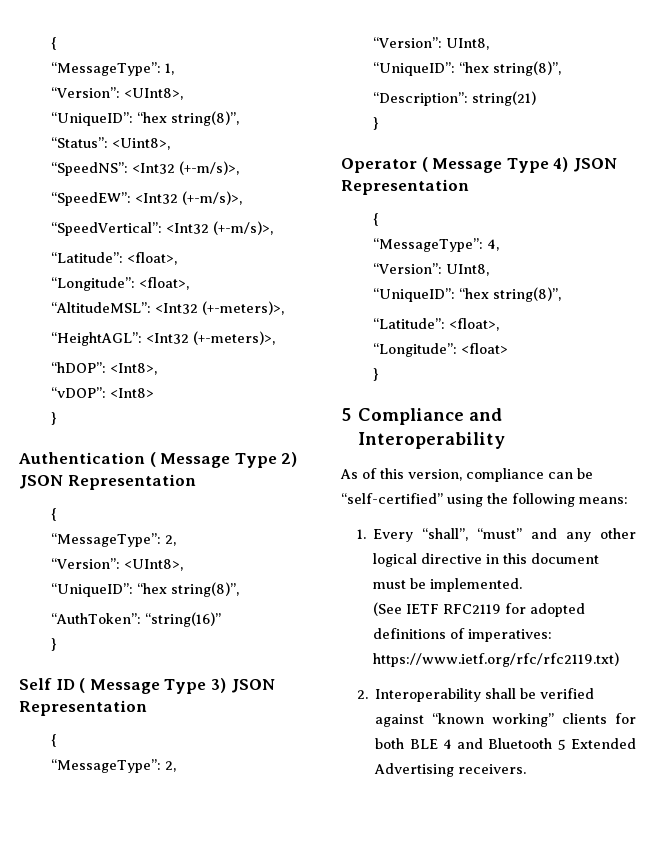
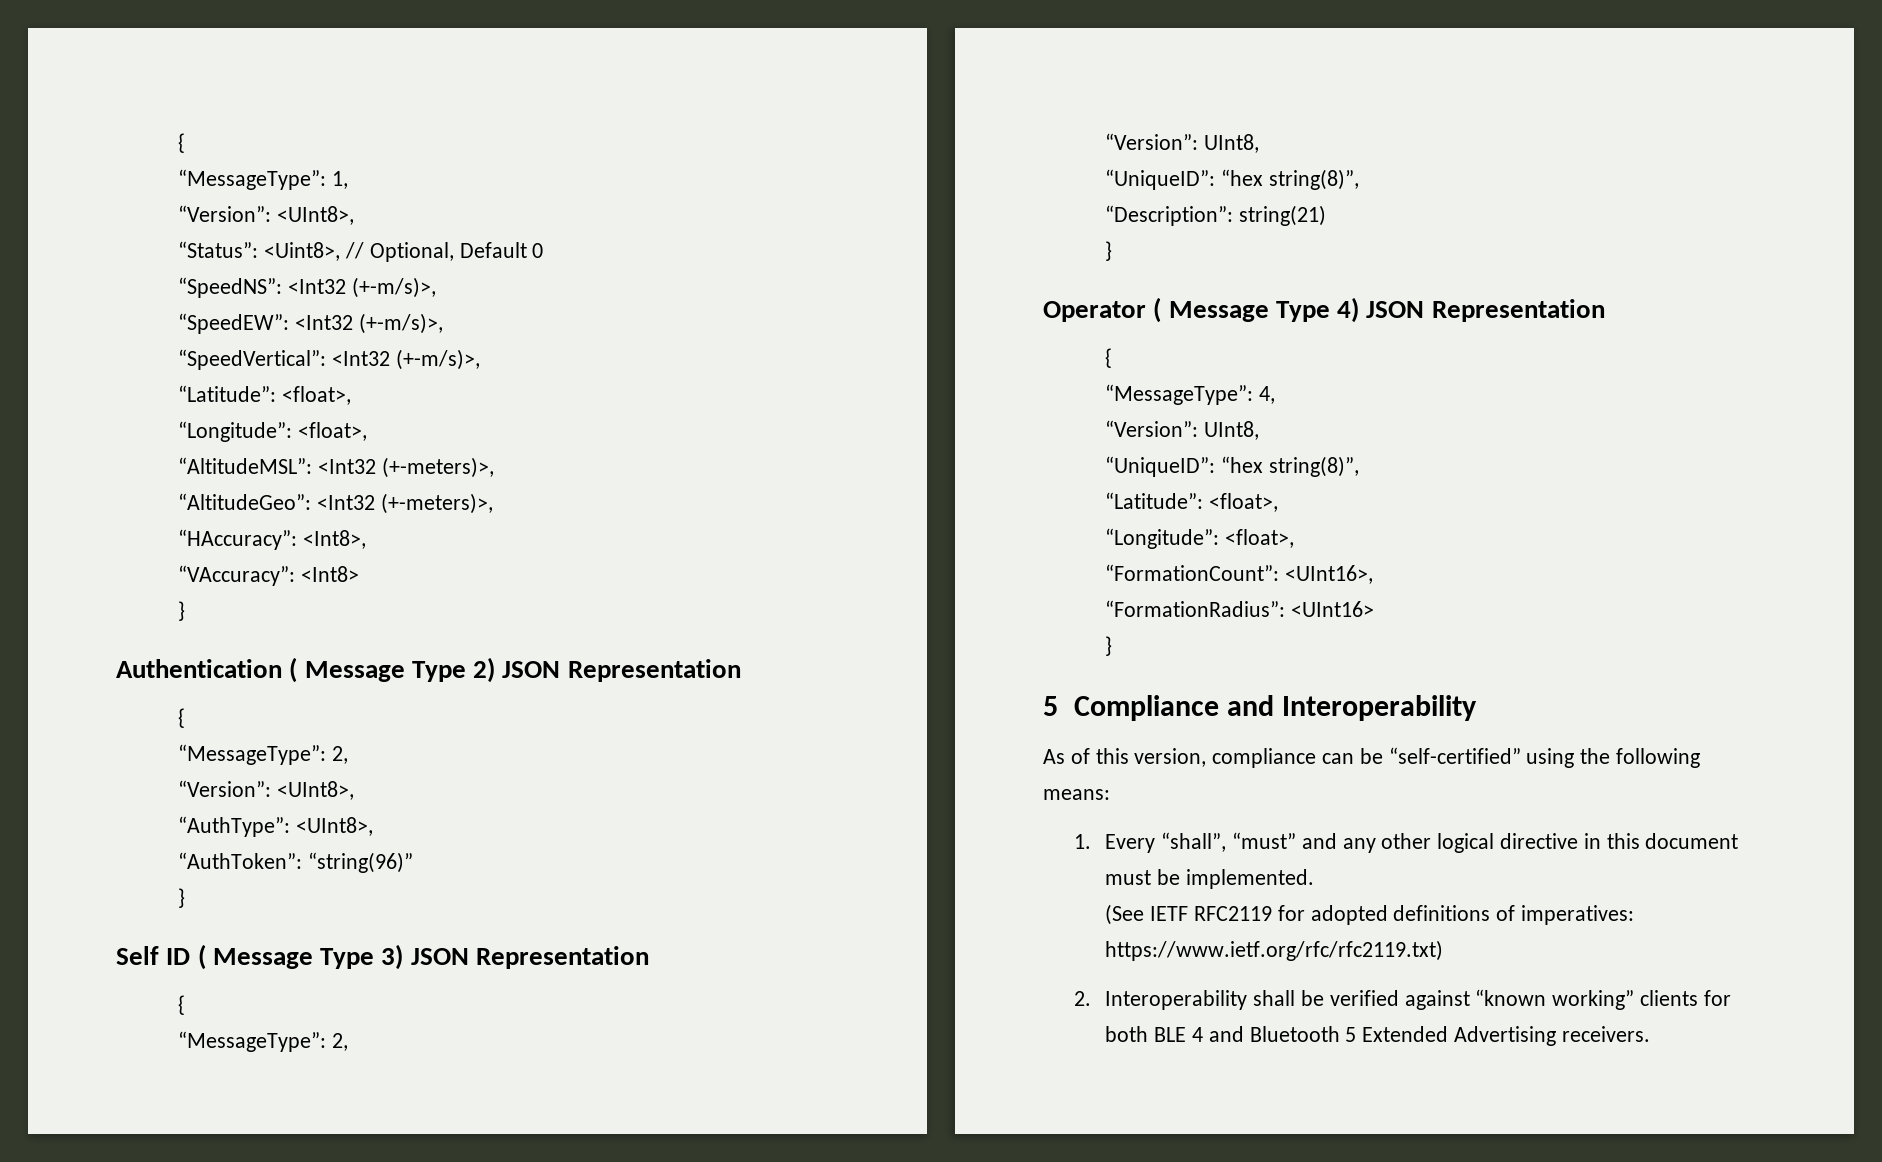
[51,111,240,126] // “UniqueID”: “hex string(8)”, -> (355, 215) none
(171, 144) none -> [344,242,544,262] // Optional, Default 0
[51,331,276,346] [51,362,107,373] “HeightAGL”: <Int32 (+-meters)>, // “hDOP”: -> [178,493,493,514] [178,529,298,550] “AltitudeGeo”: <Int32 (+-meters)>, // “HAccuracy”:
[51,387,107,398] “vDOP”: -> [178,565,296,586] “VAccuracy”:
[51,582,240,597] “UniqueID”: “hex string(8)”, -> [178,816,374,837] “AuthType”: <UInt8>,
[145,612,222,627] “string(16)” -> [308,852,414,873] “string(96)”
[461,343,509,354] <float> -> [1225,529,1295,548] [1105,564,1374,584] [1105,600,1375,617] <float>, // “FormationCount”: <UInt16>, // “FormationRadius”: <UInt16>

